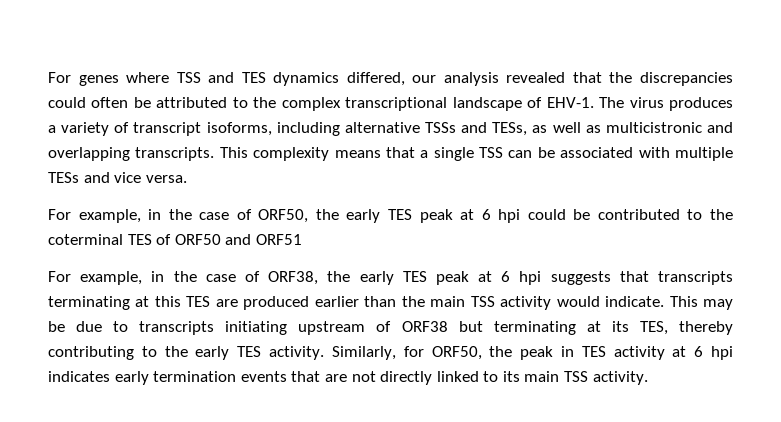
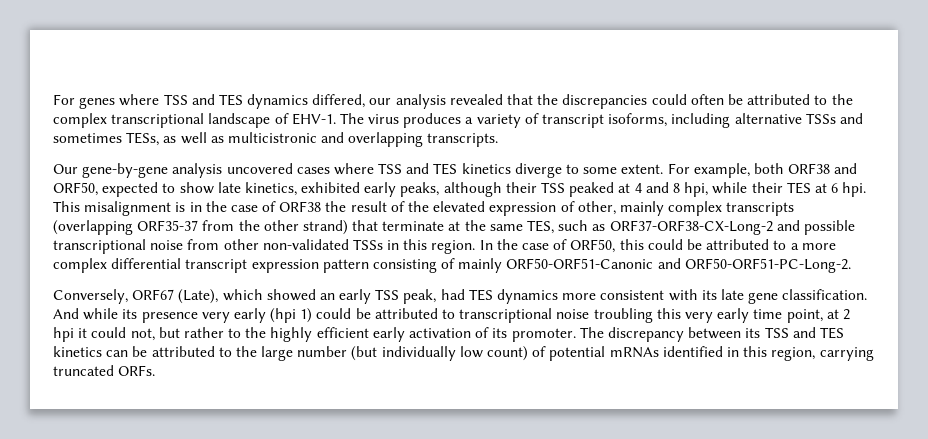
(488, 127) none -> [53,133,122,143] sometimes
[219,147,733,161] [48,172,187,183] [48,209,733,223] [48,234,302,245] [48,271,733,285] [48,296,733,310] [48,321,734,335] [48,346,733,360] [48,371,648,385] This complexity means that a single TSS can be associated with multiple TESs and vice versa. // For example, in the case of ORF50, the early TES peak at 6 hpi could be contributed to the coterminal TES of ORF50 and ORF51 // For example, in the case of ORF38, the early TES peak at 6 hpi suggests that transcripts terminating at this TES are produced earlier than the main TSS activity would indicate. This may be due to transcripts initiating upstream of ORF38 but terminating at its TES, thereby contributing to the early TES activity. Similarly, for ORF50, the peak in TES activity at 6 hpi indicates early termination events that are not directly linked to its main TSS activity. -> [53,163,858,178] [53,182,867,197] [53,201,795,216] [53,220,855,235] [53,239,836,254] [53,258,851,273] [53,289,868,304] [53,308,850,323] [53,327,844,342] [53,346,874,361] [53,365,156,376] // Our gene-by-gene analysis uncovered cases where TSS and TES kinetics diverge to some extent. For example, both ORF38 and ORF50, expected to show late kinetics, exhibited early peaks, although their TSS peaked at 4 and 8 hpi, while their TES at 6 hpi. This misalignment is in the case of ORF38 the result of the elevated expression of other, mainly complex transcripts (overlapping ORF35-37 from the other strand) that terminate at the same TES, such as ORF37-ORF38-CX-Long-2 and possible transcriptional noise from other non-validated TSSs in this region. In the case of ORF50, this could be attributed to a more complex differential transcript expression pattern consisting of mainly ORF50-ORF51-Canonic and ORF50-ORF51-PC-Long-2. // Conversely, ORF67 (Late), which showed an early TSS peak, had TES dynamics more consistent with its late gene classification. And while its presence very early (hpi 1) could be attributed to transcriptional noise troubling this very early time point, at 2 hpi it could not, but rather to the highly efficient early activation of its promoter. The discrepancy between its TSS and TES kinetics can be attributed to the large number (but individually low count) of potential mRNAs identified in this region, carrying truncated ORFs.

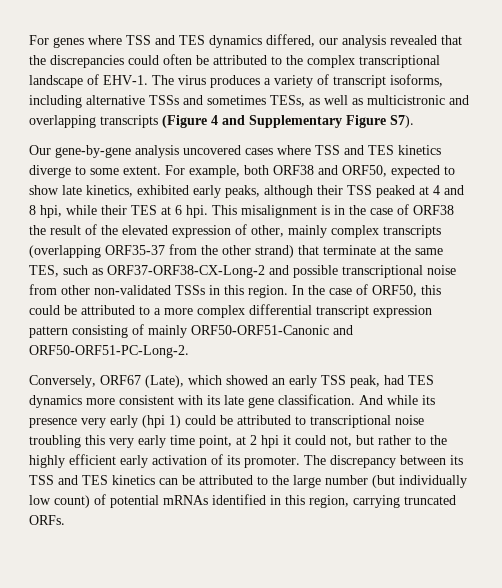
[427,133,499,147] transcripts. -> [100,115,414,128] transcripts (Figure 4 and Supplementary Figure S7).

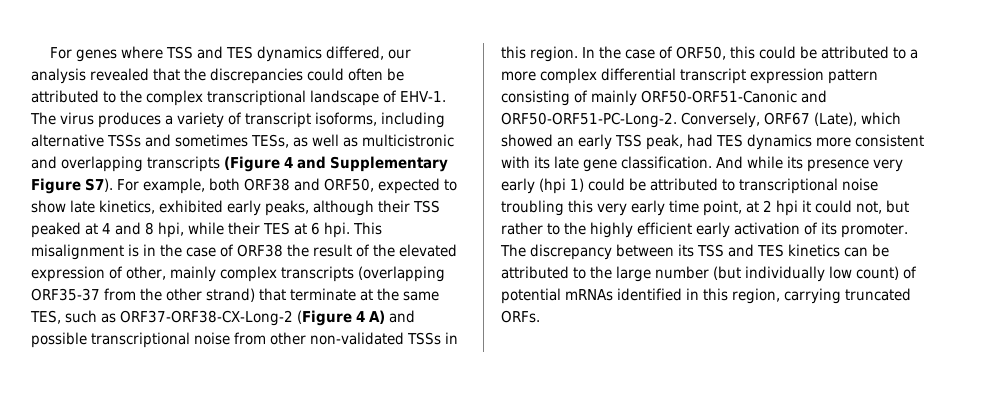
[29,145,441,158] [29,165,161,178] // Our gene-by-gene analysis uncovered cases where TSS and TES kinetics diverge to some extent. -> (113, 185) none
(265, 271) none -> [297,310,385,326] (Figure 4 A)
(189, 351) // -> (677, 120) none

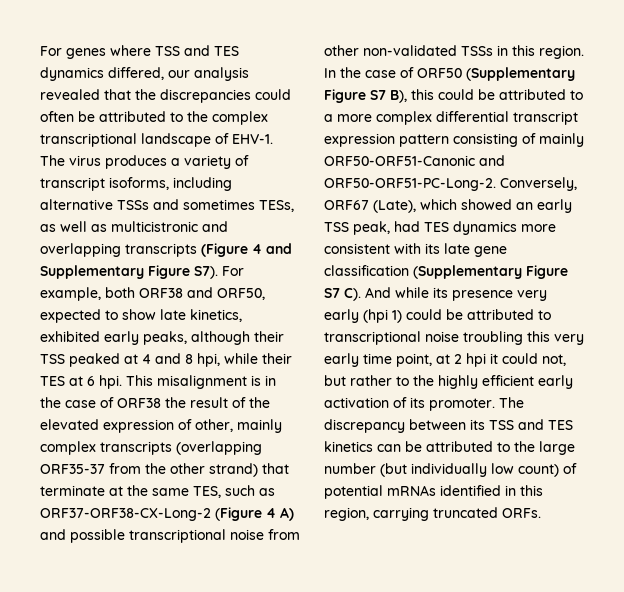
[676,46,726,60] ORF50, -> [417,67,575,81] [324,89,407,103] ORF50 (Supplementary Figure S7 B),
[621,156,712,169] classification. -> [324,265,568,279] [324,288,361,301] classification (Supplementary Figure S7 C).

